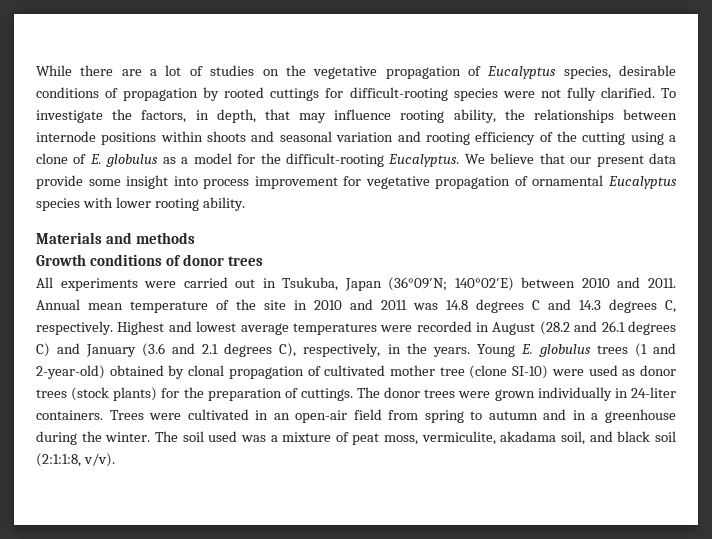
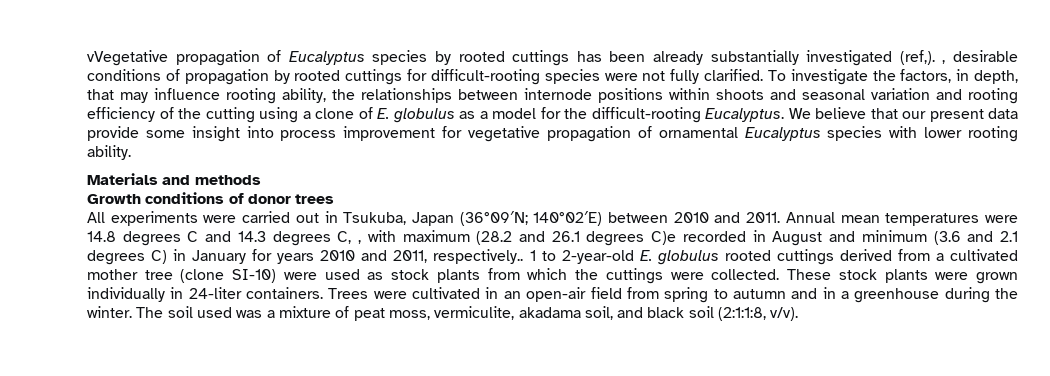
[36,65,611,79] While there are a lot of studies on the vegetative propagation of Eucalyptus species, -> [87,50,946,66] vVegetative propagation of Eucalyptus species by rooted cuttings has been already substantially investigated (ref,). ,
[130,299,438,313] temperature of the site in 2010 and 2011 was -> [885,213,1019,226] temperatures were
[36,321,676,335] [36,343,676,357] [36,365,321,379] respectively. Highest and lowest average temperatures were recorded in August (28.2 and 26.1 degrees C) and January (3.6 and 2.1 degrees C), respectively, in the years. Young E. globulus trees (1 and 2-year-old) obtained by clonal propagation of -> [358,230,1019,246] [87,249,944,265] , with maximum (28.2 and 26.1 degrees C)e recorded in August and minimum (3.6 and 2.1 degrees C) in January for years 2010 and 2011, respectively.. 1 to 2-year-old E. globulus rooted cuttings derived from a
[639,365,676,376] [36,387,456,401] donor trees (stock plants) for the preparation of cuttings. The donor trees -> [391,268,928,284] stock plants from which the cuttings were collected. These stock plants

